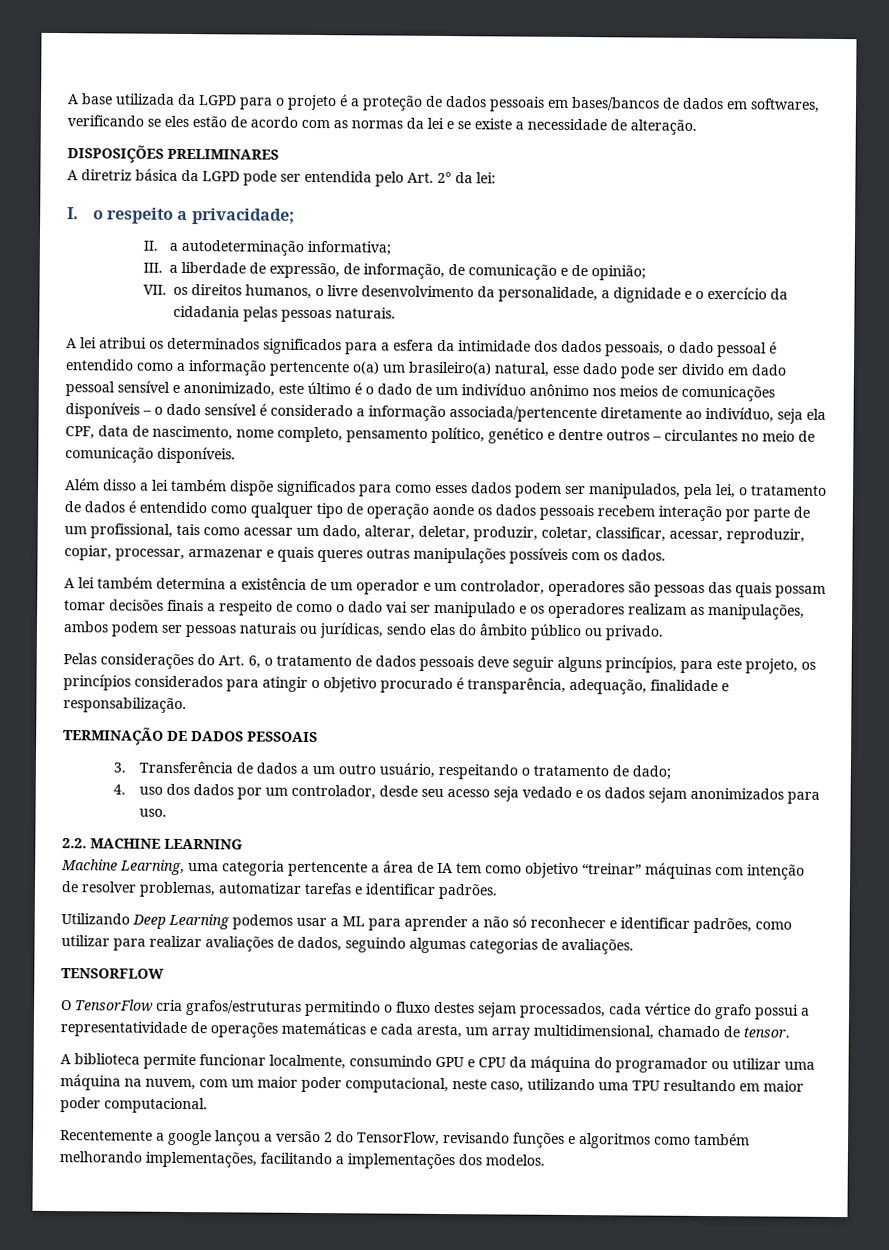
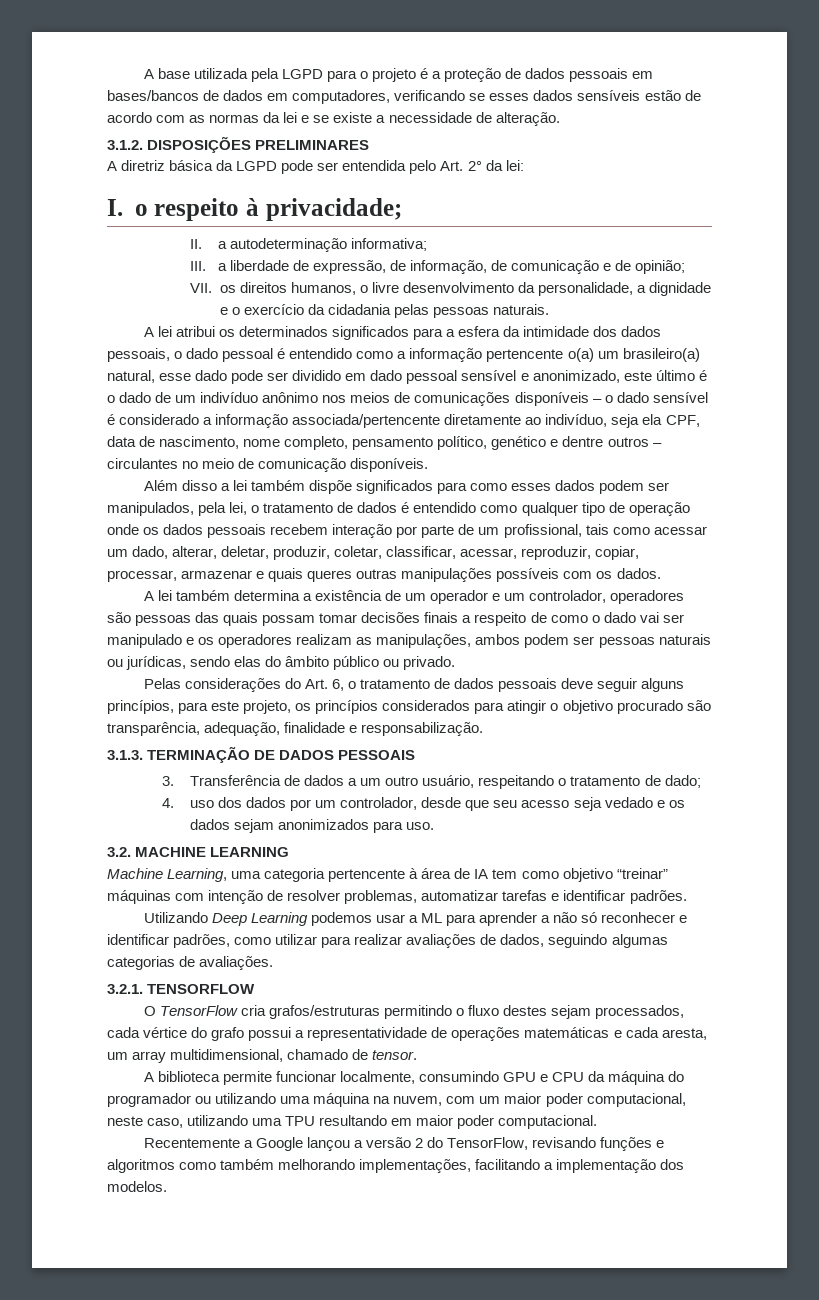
[177,93,196,106] da -> [250,68,279,82] pela
[750,98,820,113] softwares, -> [292,90,391,104] computadores,
[164,115,189,128] eles -> [489,90,641,101] esses dados sensíveis
(697, 127) none -> [107,140,143,150] 3.1.2.
[177,210,189,221] a -> [246,198,260,216] à
[681,363,725,376] divido -> [292,370,342,381] dividido
[432,503,474,516] aonde -> [107,524,139,535] onde
[456,677,464,690] é -> [686,700,711,711] são
(187, 705) none -> [107,750,143,760] 3.1.3.
(418, 791) none -> [465,800,490,811] que
[62,838,87,849] 2.2. -> [107,847,131,857] 3.2.
[371,864,380,873] a -> [409,868,419,879] à
(634, 946) none -> [107,984,143,994] 3.2.1.
[732,1058,781,1070] utilizar -> [215,1093,277,1104] utilizando
[167,1129,212,1146] google -> [255,1137,303,1151] Google
[347,1153,455,1170] implementações -> [556,1159,657,1173] implementação

